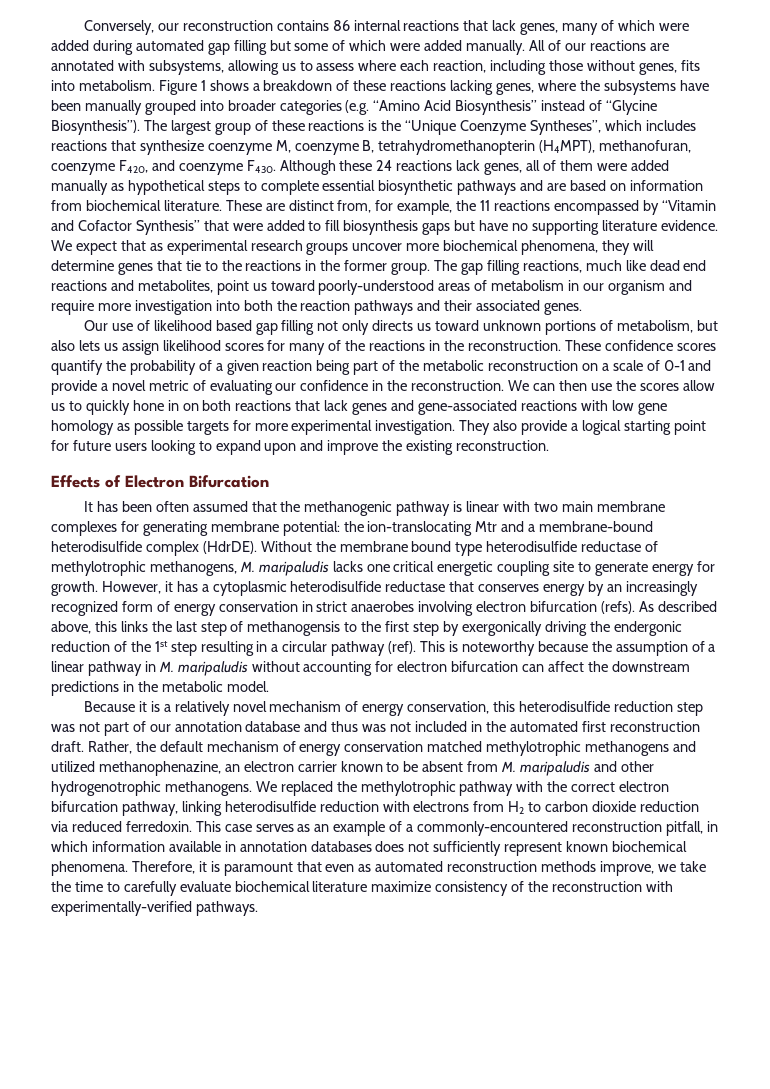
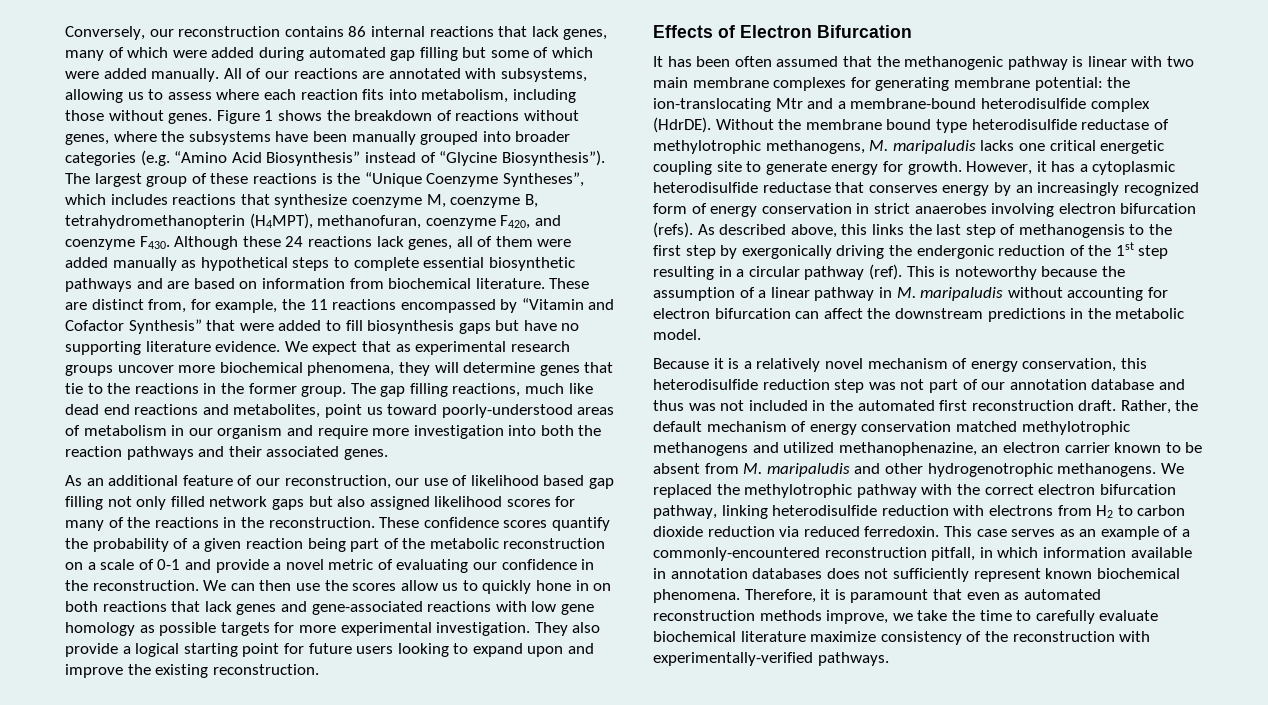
[433,60,700,75] [51,80,155,91] reaction, including those without genes, fits into metabolism. -> [300,89,576,103] [65,110,213,124] reaction fits into metabolism, including those without genes.
[252,83,260,91] a -> [326,110,350,121] the
[353,80,494,95] these reactions lacking -> [455,110,579,121] reactions without
[83,320,108,331] Our -> [65,475,420,489] As an additional feature of our reconstruction, our
[372,320,718,335] [51,340,159,355] directs us toward unknown portions of metabolism, but also lets us assign -> [170,496,430,510] filled network gaps but also assigned

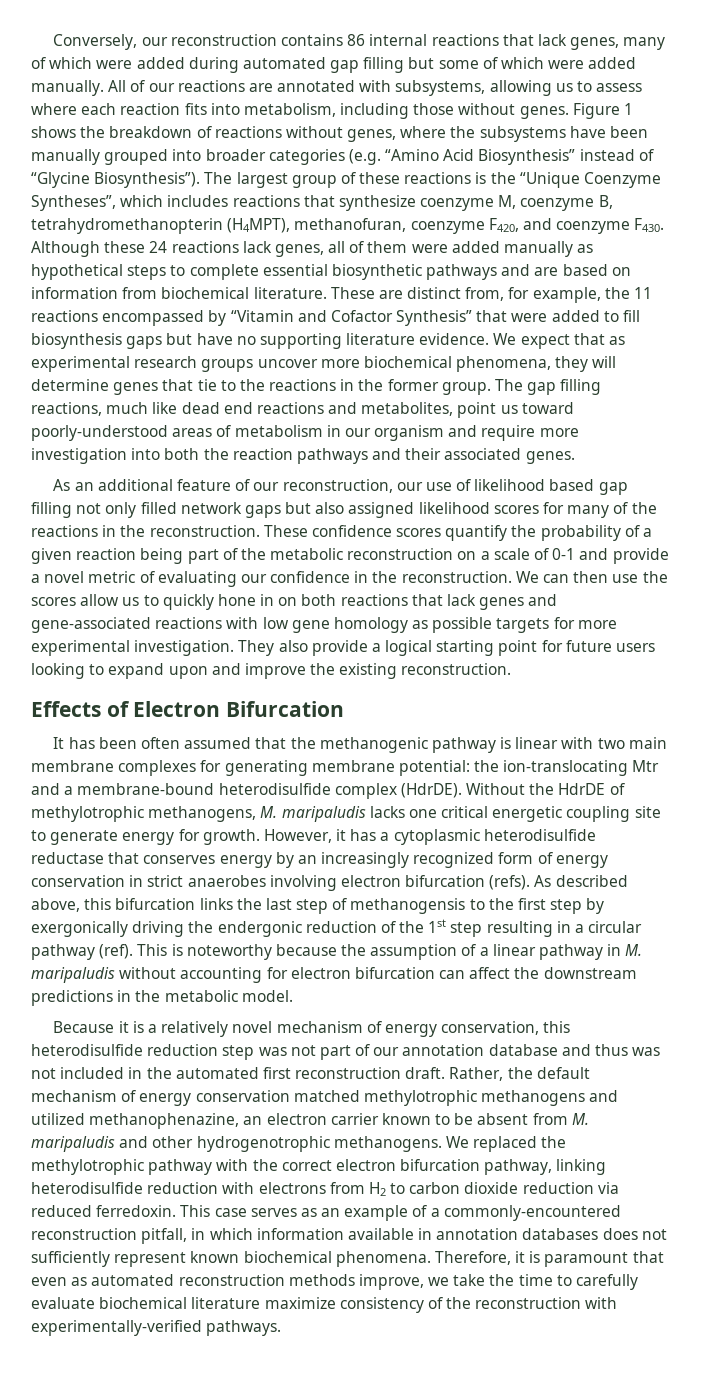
[805,119,1150,133] membrane bound type heterodisulfide reductase -> [558,783,606,795] HdrDE
(868, 229) none -> [115,898,196,910] bifurcation

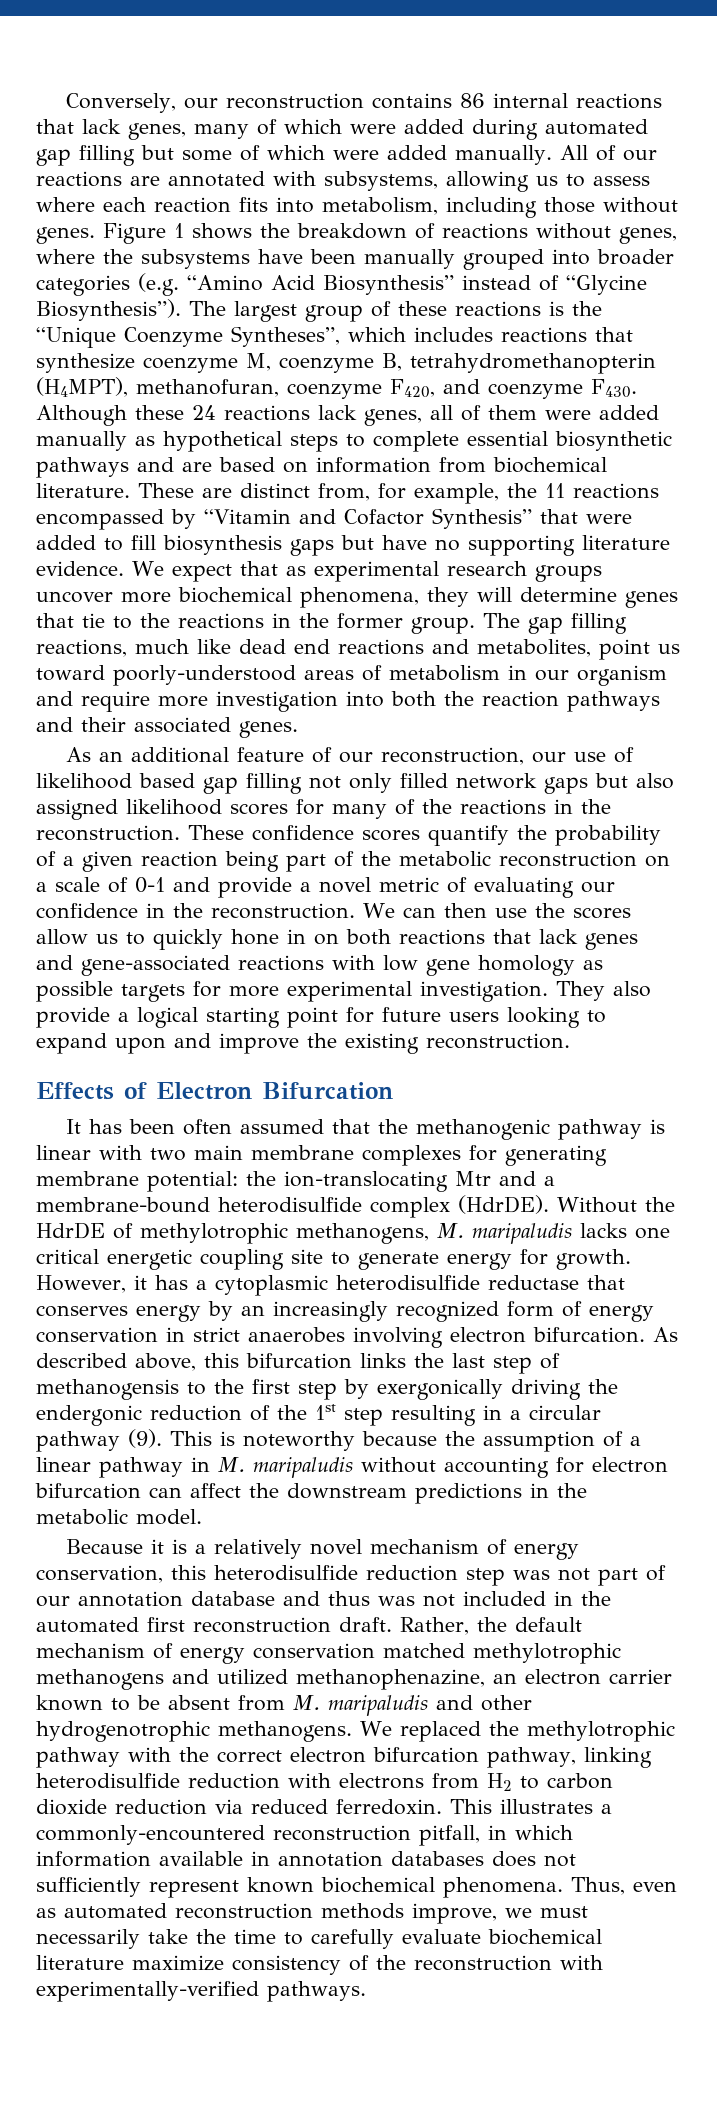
[405,875,531,890] bifurcation (refs). -> [533,1327,645,1343] bifurcation.
[99,944,134,959] (ref). -> [128,1429,162,1448] (9).
[214,1205,428,1221] case serves as an example of -> [500,1799,593,1814] illustrates
[434,1251,664,1267] Therefore, it is paramount that -> [571,1877,625,1895] Thus,
(450, 1281) none -> [540,1906,588,1918] [36,1929,140,1949] must necessarily

